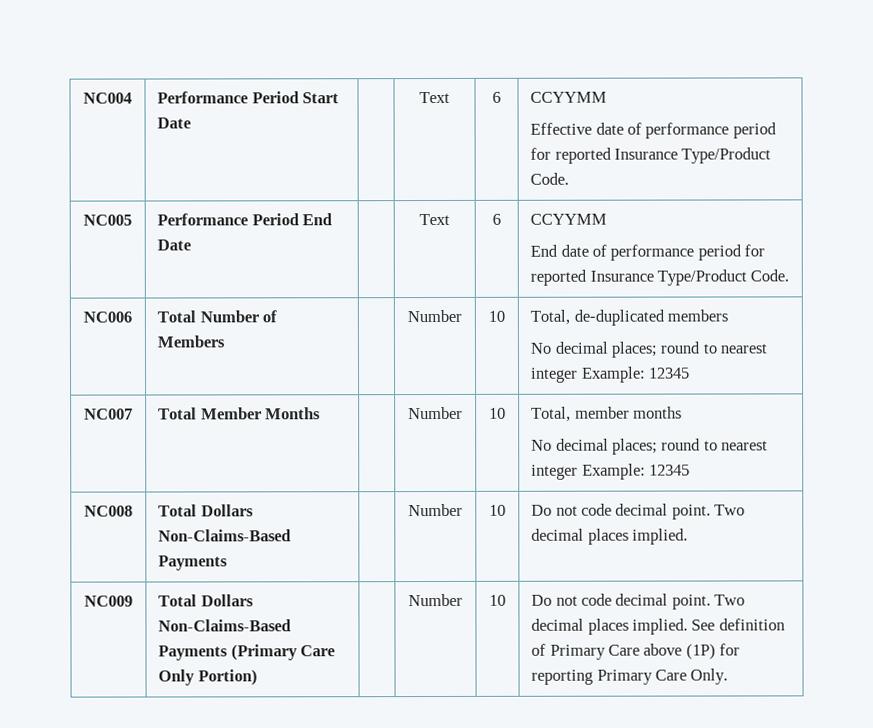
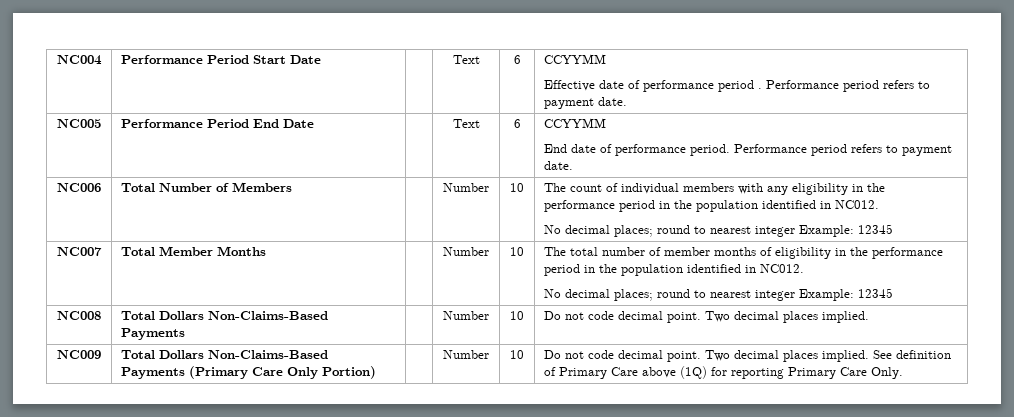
[530,147,772,164] [530,172,570,185] for reported Insurance Type/Product Code. -> [758,80,931,92] [544,97,628,109] . Performance period refers to payment date.
[697,244,766,261] [530,269,790,286] period for reported Insurance Type/Product Code. -> [690,144,953,156] [544,161,574,170] period. Performance period refers to payment date.
[530,309,728,326] Total, de-duplicated members -> [544,183,886,195] [544,200,880,212] The count of individual members with any eligibility in the performance period in the population identified in NC012.
[531,406,682,422] Total, member months -> [544,247,944,259] [544,264,805,276] The total number of member months of eligibility in the performance period in the population identified in NC012.
[685,643,716,660] (1P) -> [680,366,708,379] (1Q)

